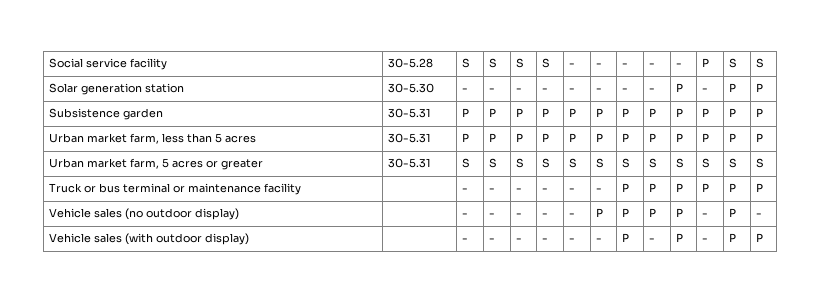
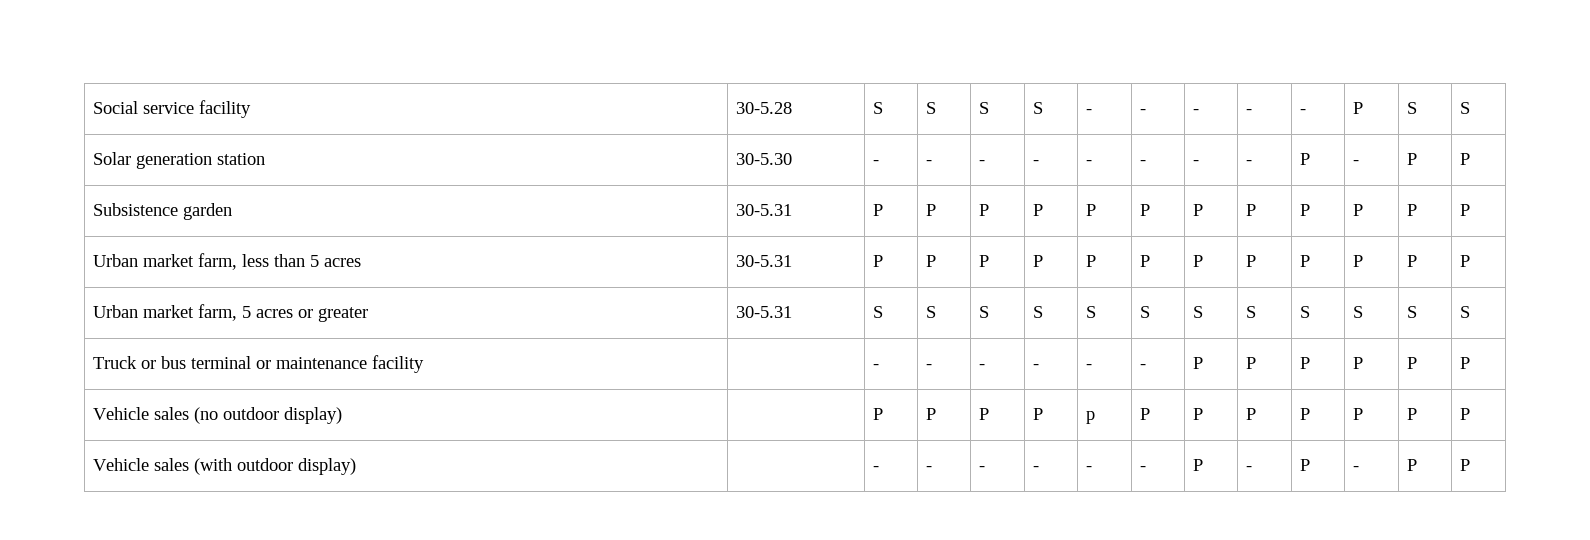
[462,213,469,217] [489,213,496,217] [516,213,523,217] [542,213,549,217] [569,213,576,217] [596,208,604,217] [622,208,630,217] [649,208,657,217] [676,208,684,217] [702,213,709,217] [729,208,737,217] [756,213,763,217] - | - | - | - | - | P | P | P | P | - | P | - -> [873,408,884,420] [926,408,937,420] [979,408,990,420] [1033,408,1044,420] [1086,411,1096,424] [1140,408,1151,420] [1193,408,1204,420] [1246,408,1257,420] [1300,408,1311,420] [1353,408,1364,420] [1407,408,1418,420] [1460,408,1471,420] P | P | P | P | p | P | P | P | P | P | P | P

